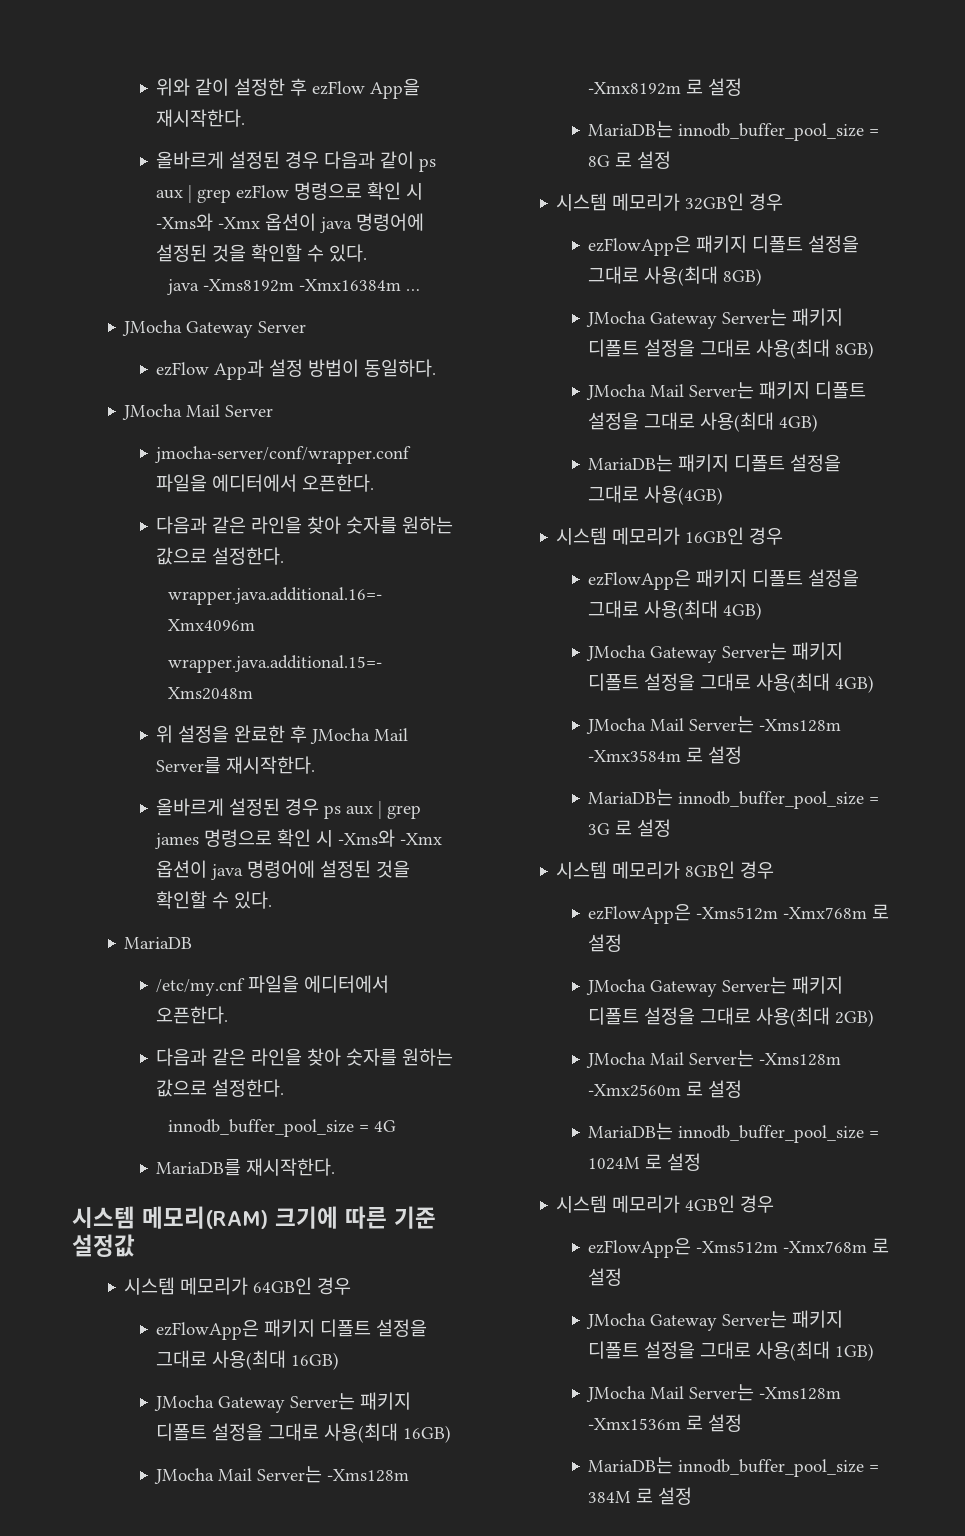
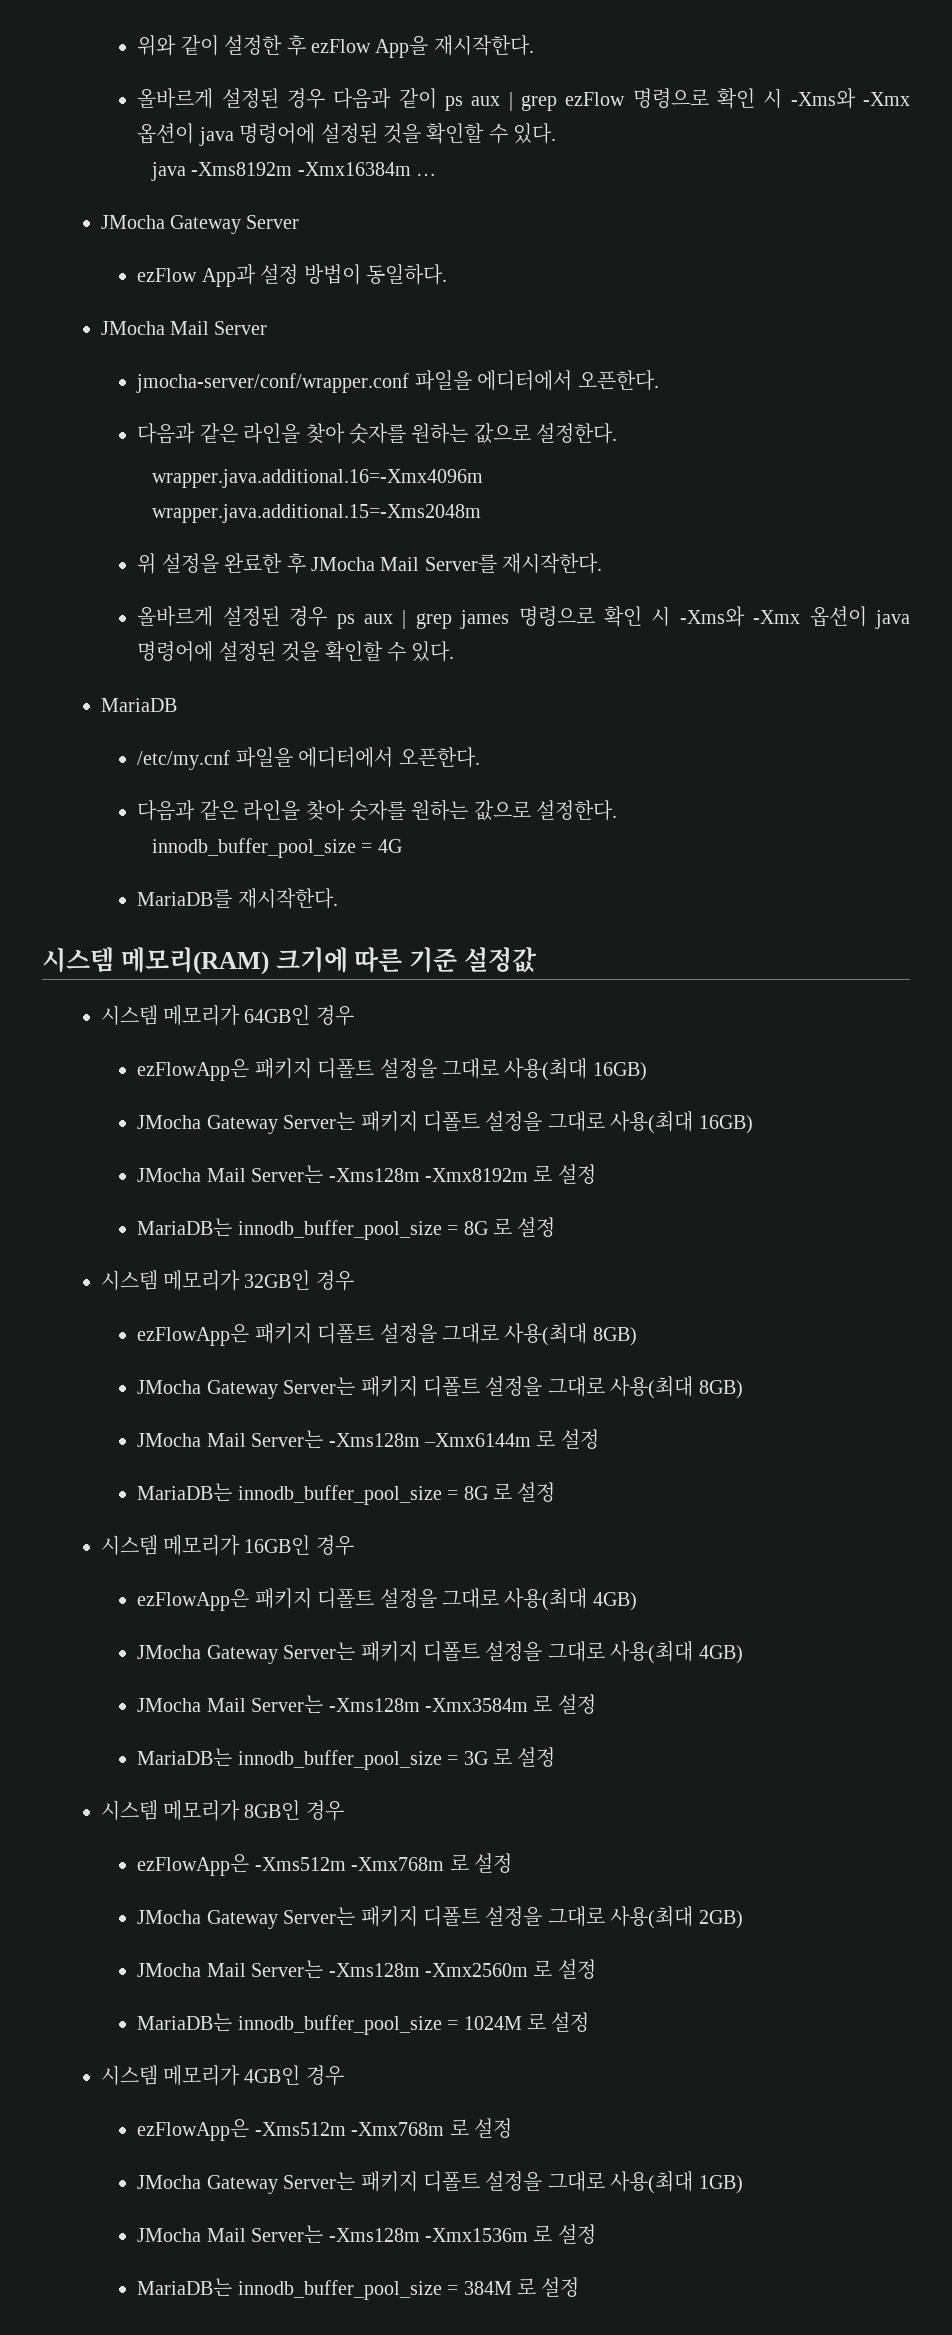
[759,381,867,399] [588,412,819,432] [588,454,842,472] [588,485,724,505] 패키지 디폴트 설정을 그대로 사용(최대 4GB) // MariaDB는 패키지 디폴트 설정을 그대로 사용(4GB) -> [328,1429,599,1449] [137,1482,556,1505] -Xms128m –Xmx6144m 로 설정 // MariaDB는 innodb_buffer_pool_size = 8G 로 설정

